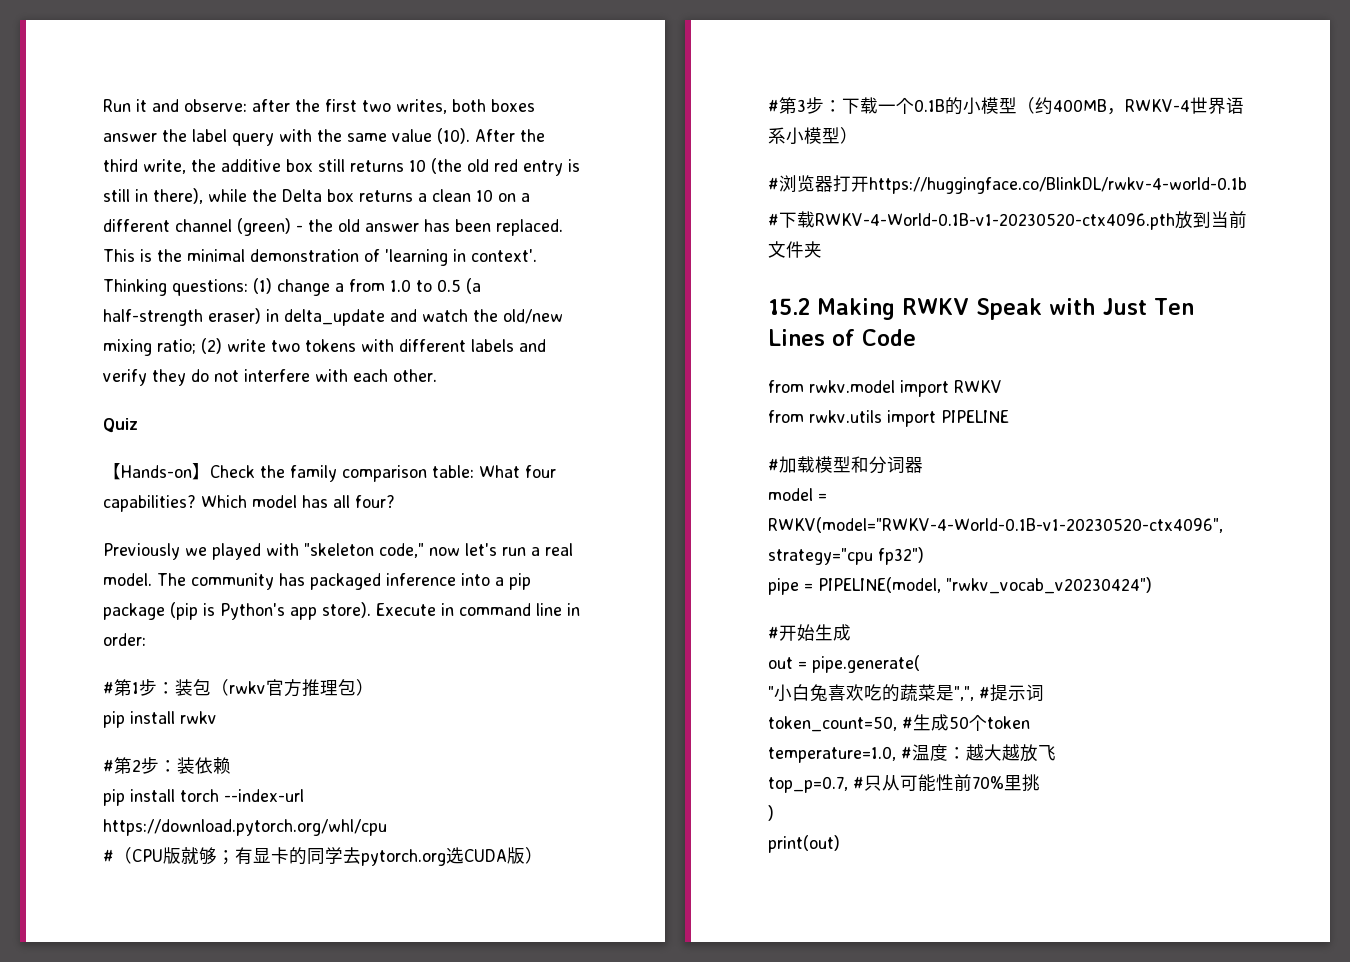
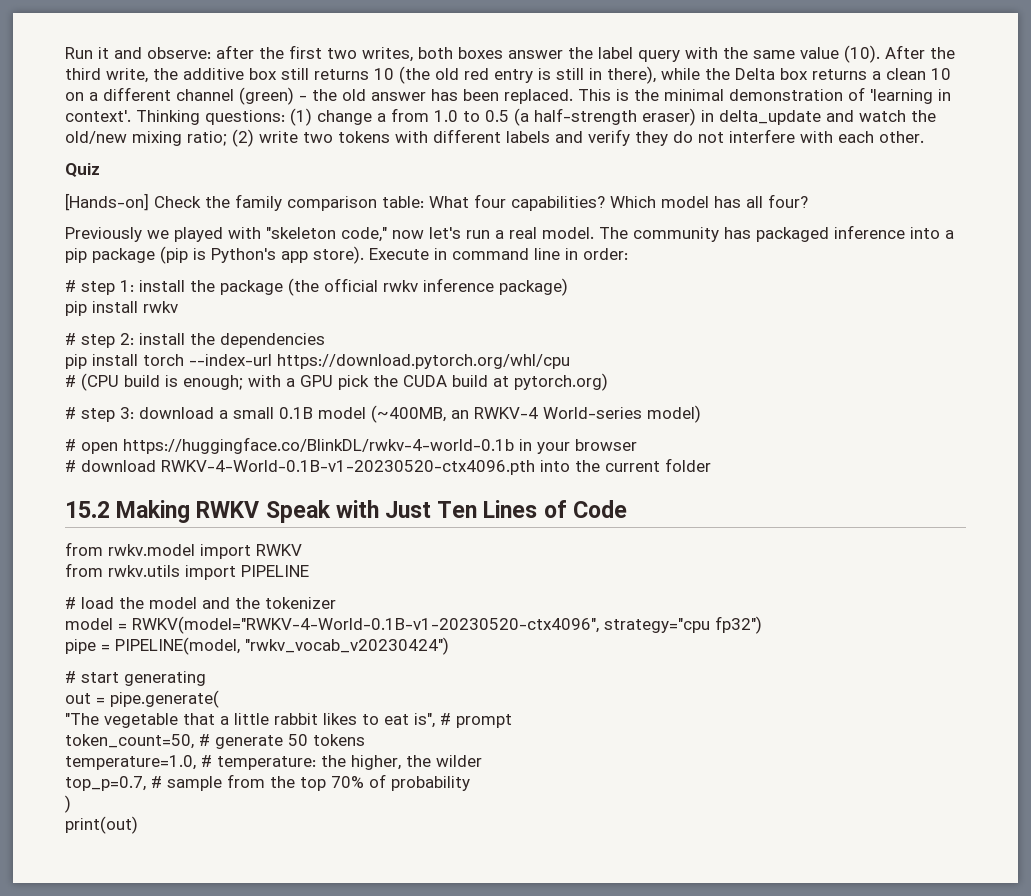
[103,463,210,480] 【Hands-on】 -> [65,193,149,211] [Hands-on]
[114,679,374,697] 第1步：装包（rwkv官方推理包） -> [81,278,568,296] step 1: install the package (the official rwkv inference package)
[114,757,231,774] 第2步：装依赖 -> [81,333,325,348] step 2: install the dependencies
[114,847,543,866] [768,97,1244,115] [768,127,858,145] [768,175,869,192] （CPU版就够；有显卡的同学去pytorch.org选CUDA版） // #第3步：下载一个0.1B的小模型（约400MB，RWKV-4世界语系小模型） // #浏览器打开 -> [81,373,608,391] [65,405,701,423] [65,439,118,454] (CPU build is enough; with a GPU pick the CUDA build at pytorch.org) // # step 3: download a small 0.1B model (~400MB, an RWKV-4 World-series model) // # open
[768,211,1247,230] [768,241,822,258] // #下载RWKV-4-World-0.1B-v1-20230520-ctx4096.pth放到当前文件夹 -> [519,439,637,454] [65,458,711,475] in your browser // # download RWKV-4-World-0.1B-v1-20230520-ctx4096.pth into the current folder
[779,456,923,474] 加载模型和分词器 -> [81,597,336,609] load the model and the tokenizer
[779,624,851,641] 开始生成 -> [81,671,206,686] start generating
[768,684,1044,702] "小白兔喜欢吃的蔬菜是",", #提示词 -> [65,713,512,728] "The vegetable that a little rabbit likes to eat is", # prompt
[913,714,1030,731] 生成50个token -> [215,734,365,749] generate 50 tokens
[912,744,1056,762] [768,774,1040,793] 温度：越大越放飞 // top_p=0.7, #只从可能性前70%里挑 -> [217,755,482,770] [65,774,470,791] temperature: the higher, the wilder // top_p=0.7, # sample from the top 70% of probability

